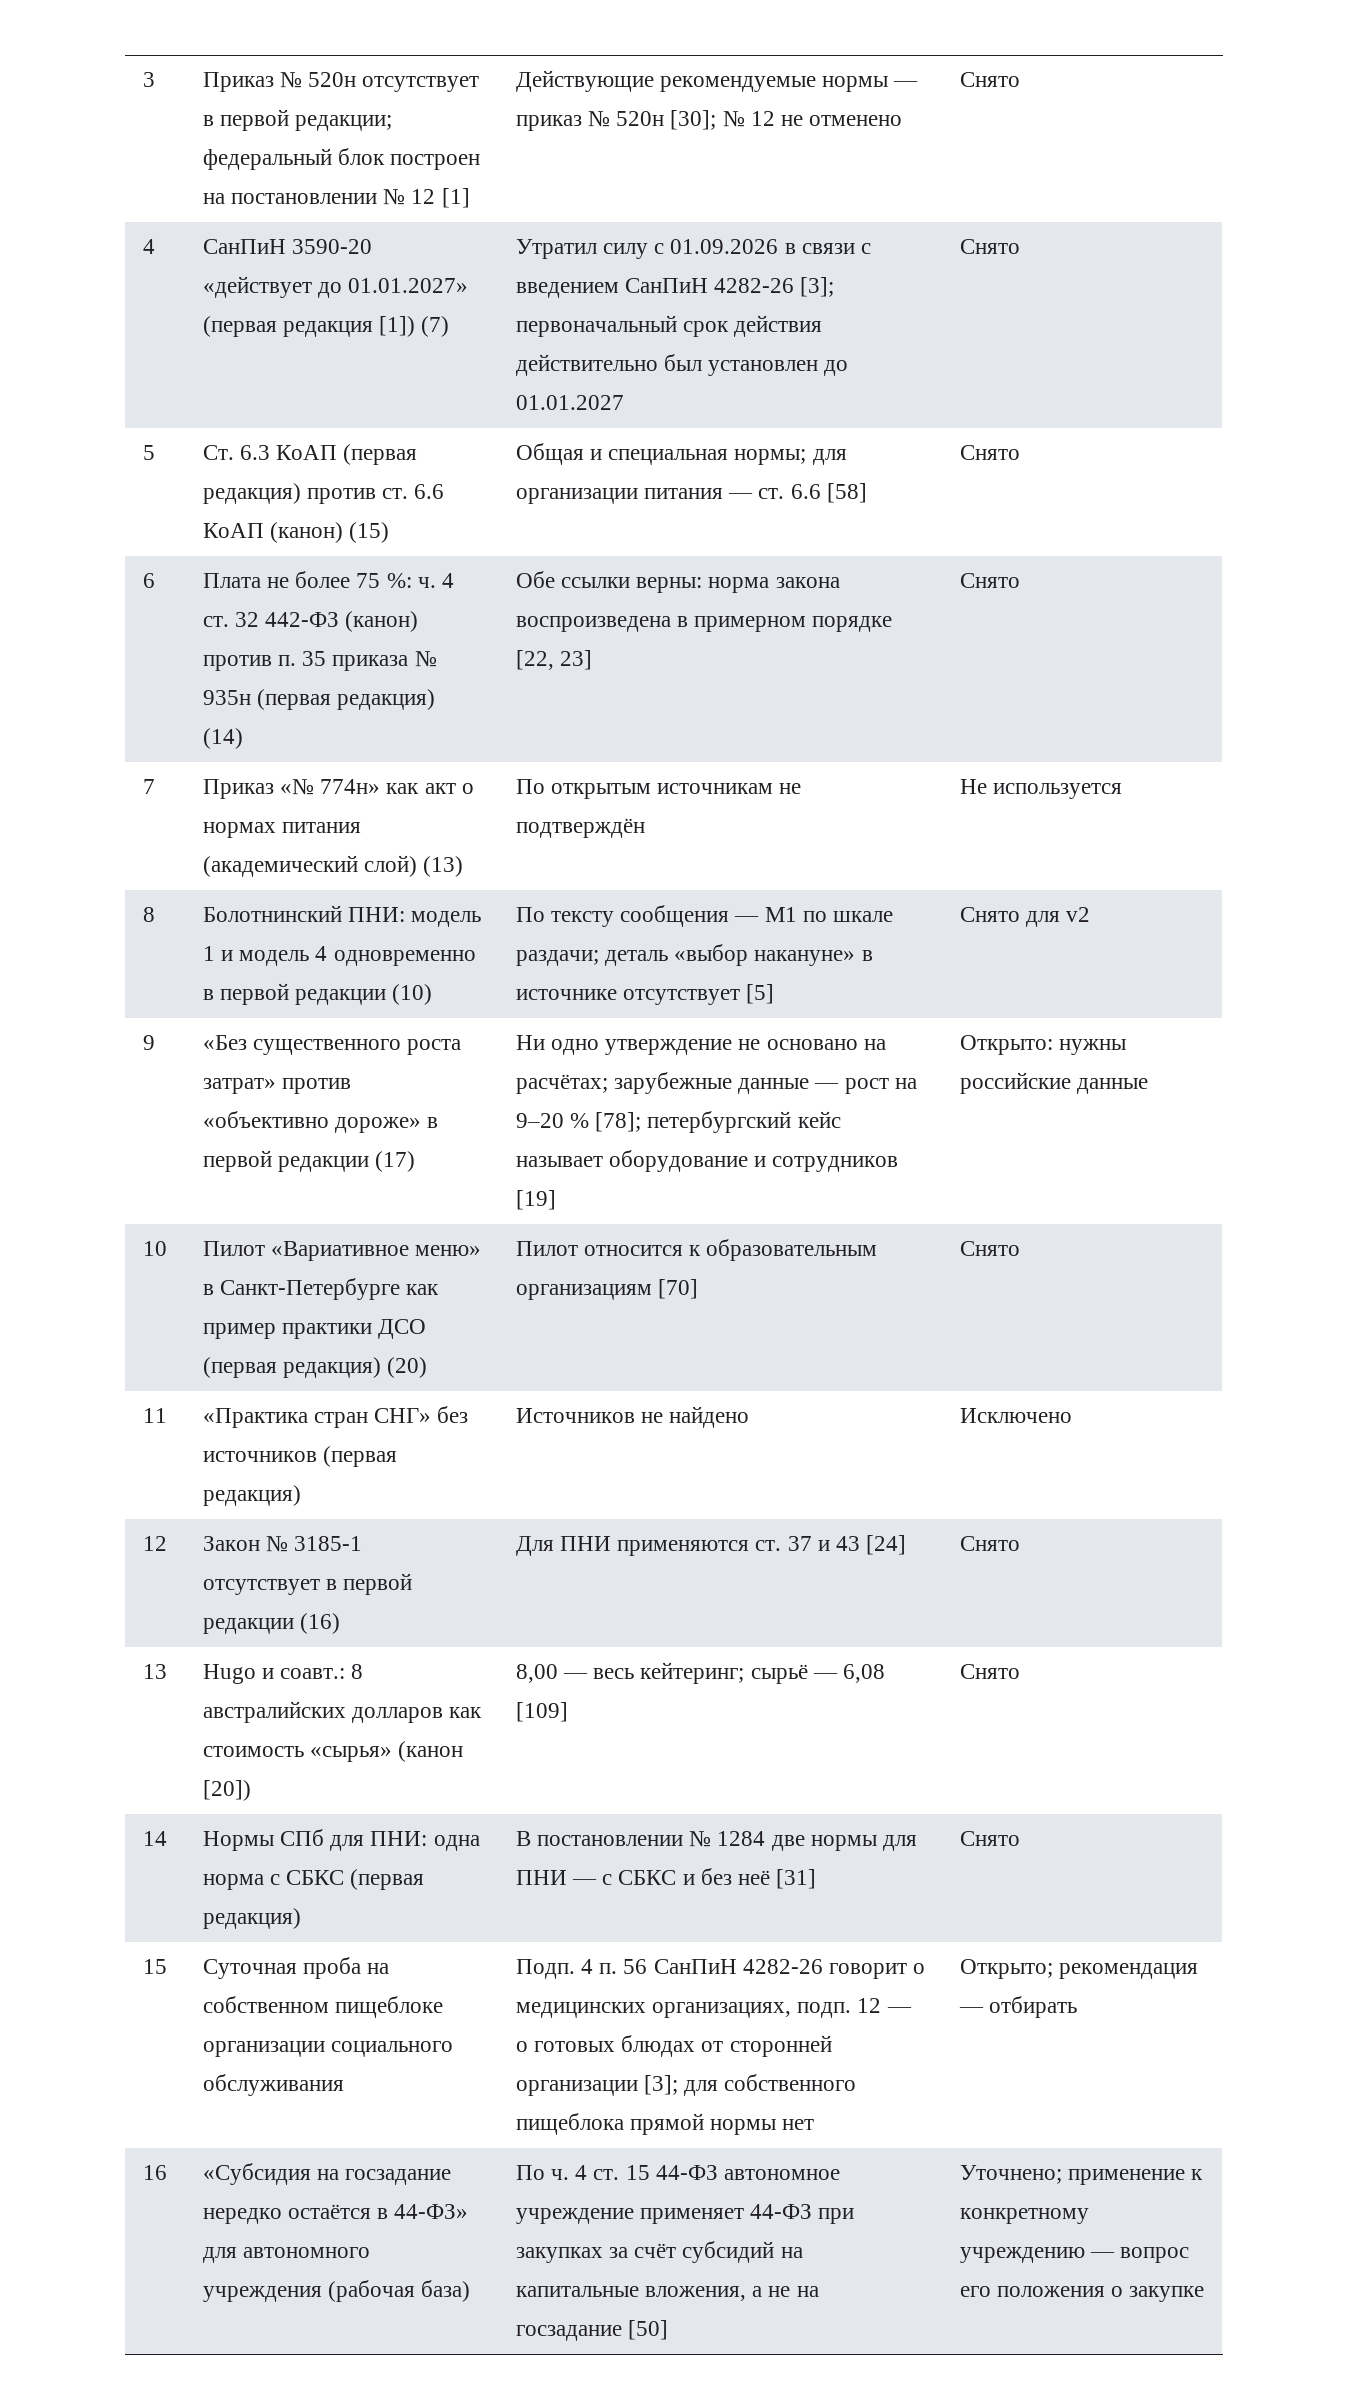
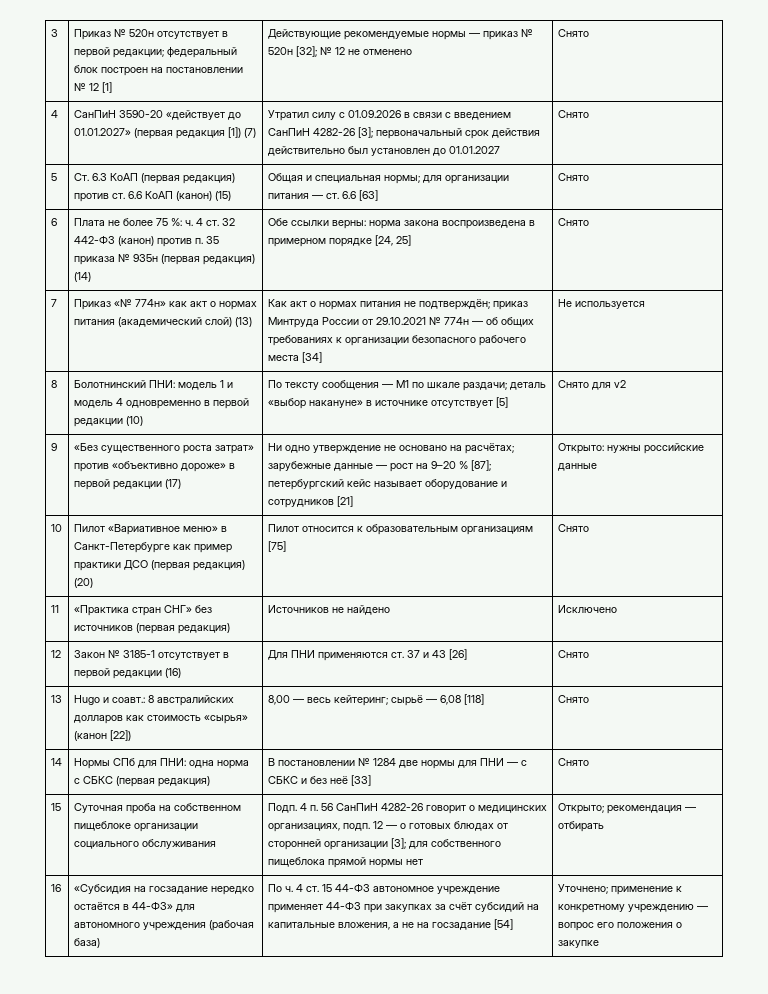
[670,110,717,130] [30]; -> [295,46,317,57] [32];
[826,483,867,503] [58] -> [358,190,378,201] [63]
[515,650,592,670] [22, 23] -> [374,235,411,246] [24, 25]
[515,779,802,799] [515,818,645,838] По открытым источникам не подтверждён -> [267,299,528,310] [267,317,534,328] [267,335,526,346] [267,352,322,363] Как акт о нормах питания не подтверждён; приказ Минтруда России от 29.10.2021 № 774н — об общих требованиях к организации безопасного рабочего места [34]
[595,1112,642,1132] [78]; -> [470,460,491,471] [87];
[515,1190,556,1210] [19] -> [336,496,353,507] [21]
[657,1279,698,1299] [70] -> [267,541,286,552] [75]
[866,1535,907,1555] [24] -> [448,649,467,660] [26]
[202,1780,251,1801] [20]) -> [109,730,131,741] [22])
[515,1702,568,1722] [109] -> [463,694,484,705] [118]
[776,1869,817,1889] [31] -> [350,775,371,786] [33]
[627,2320,668,2340] [50] -> [493,919,513,930] [54]

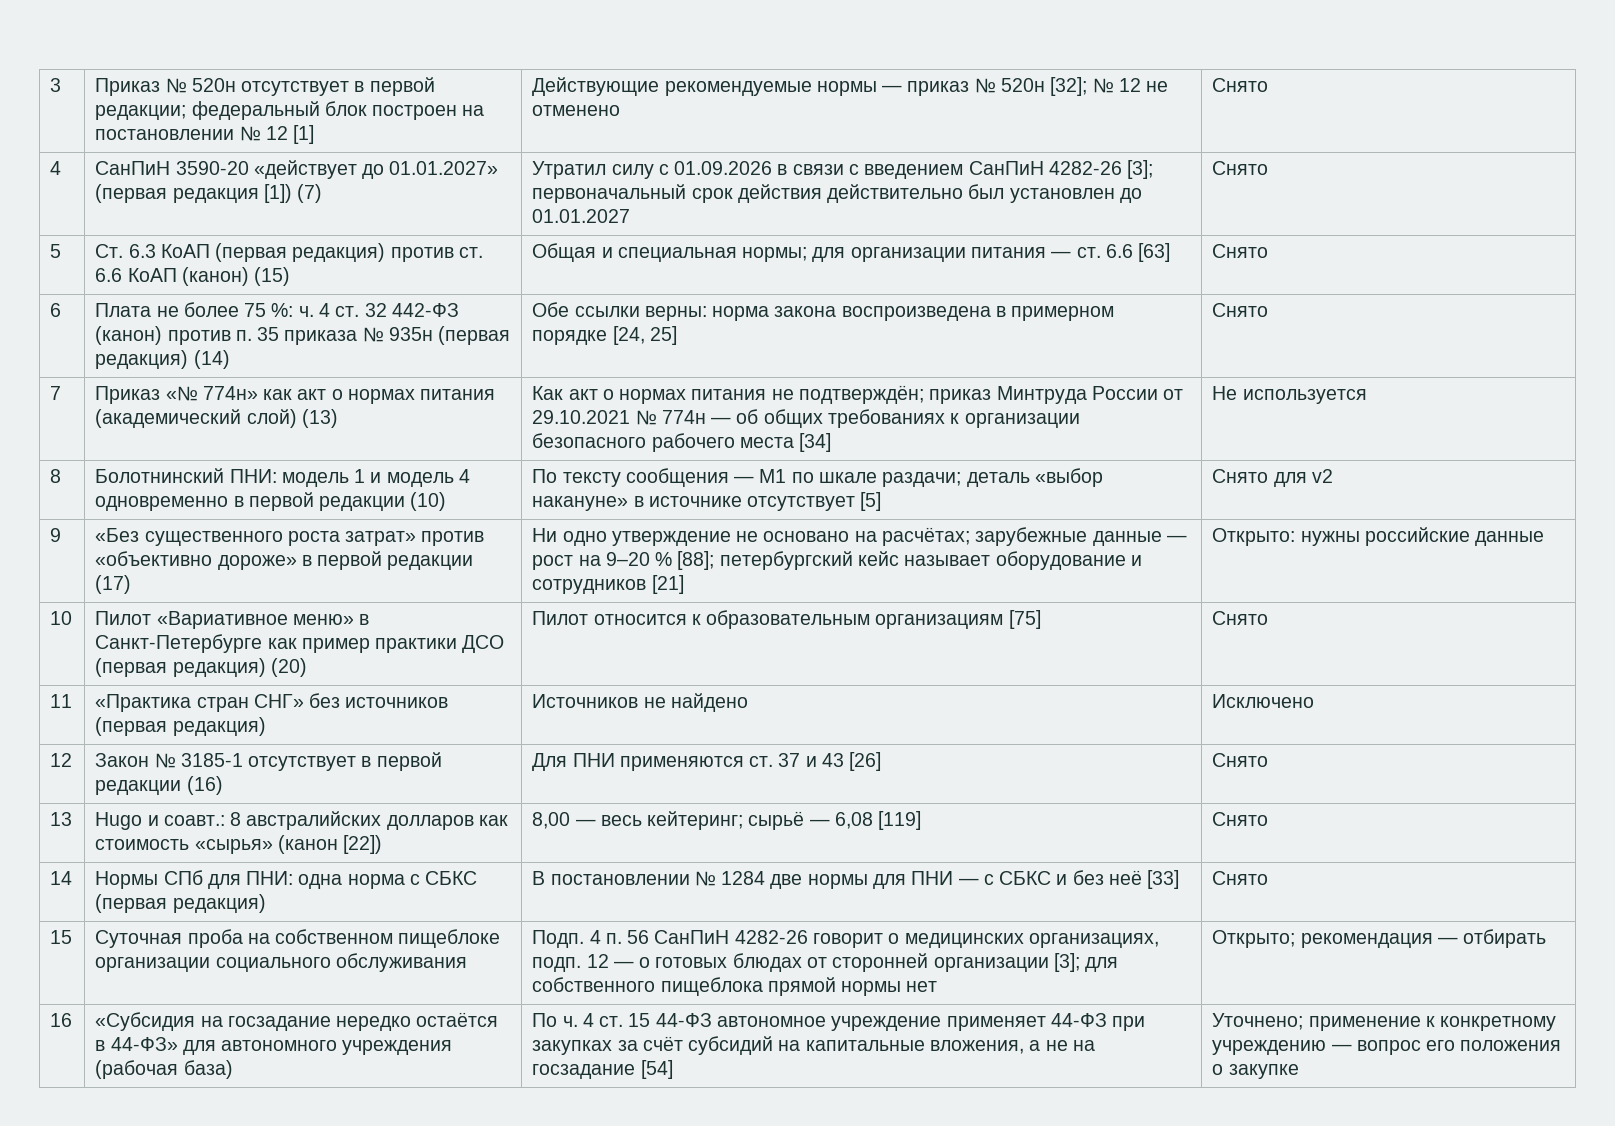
[470,460,491,471] [87]; -> [677,551,715,570] [88];
[463,694,484,705] [118] -> [878,811,922,830] [119]

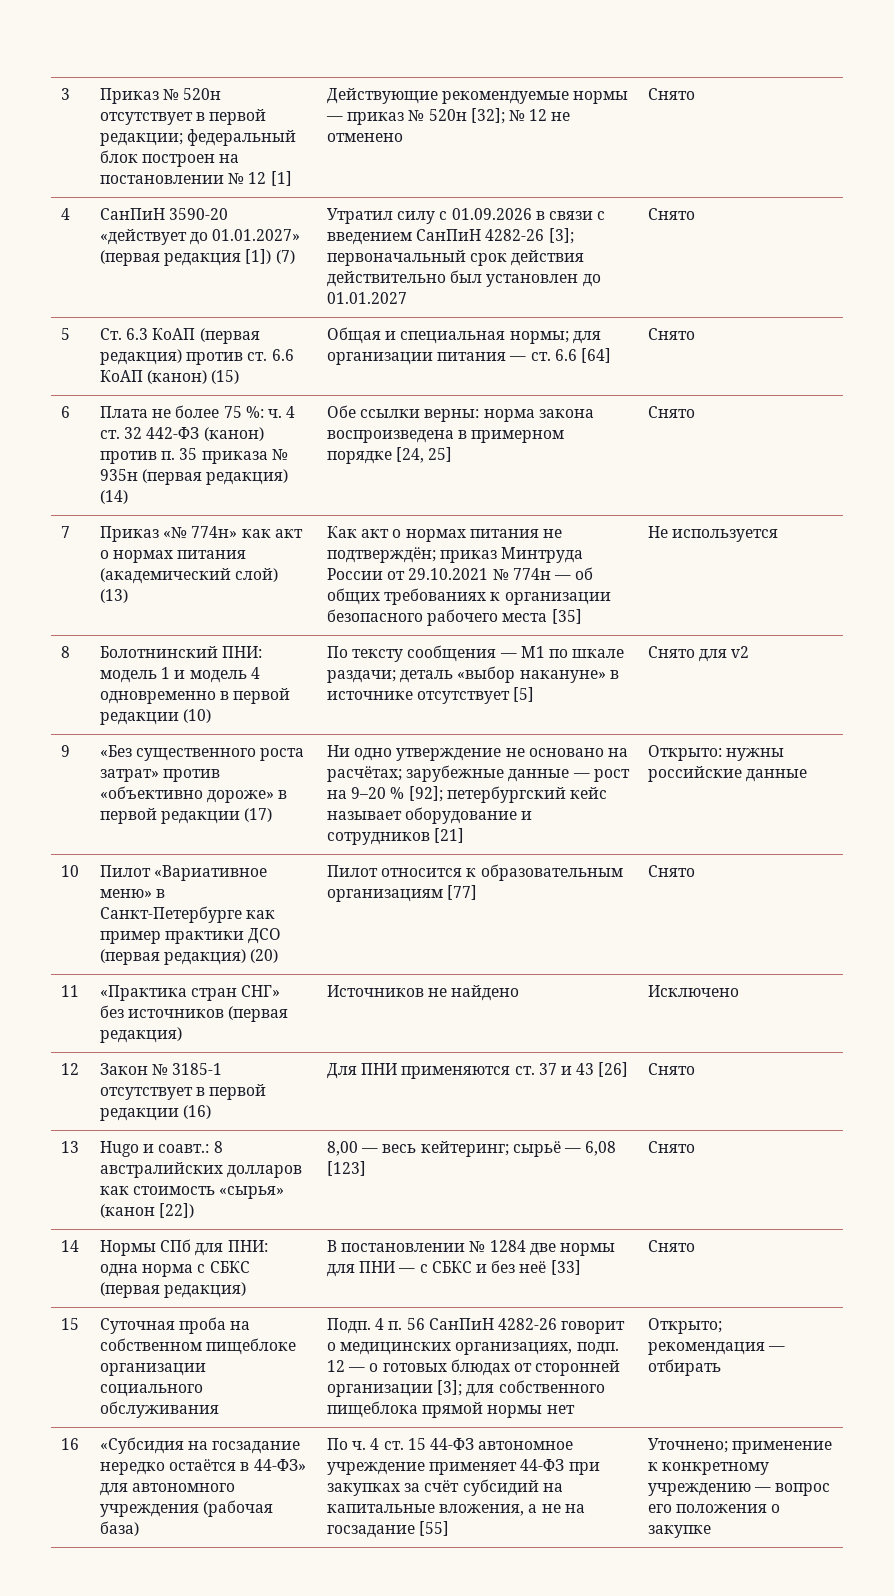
[1138,243,1171,262] [63] -> [580,348,611,363] [64]
[799,433,832,452] [34] -> [551,609,582,624] [35]
[677,551,715,570] [88]; -> [408,786,443,802] [92];
[1008,610,1041,629] [75] -> [447,885,478,900] [77]
[878,811,922,830] [119] -> [327,1161,367,1176] [123]
[640,1060,673,1079] [54] -> [419,1521,450,1536] [55]

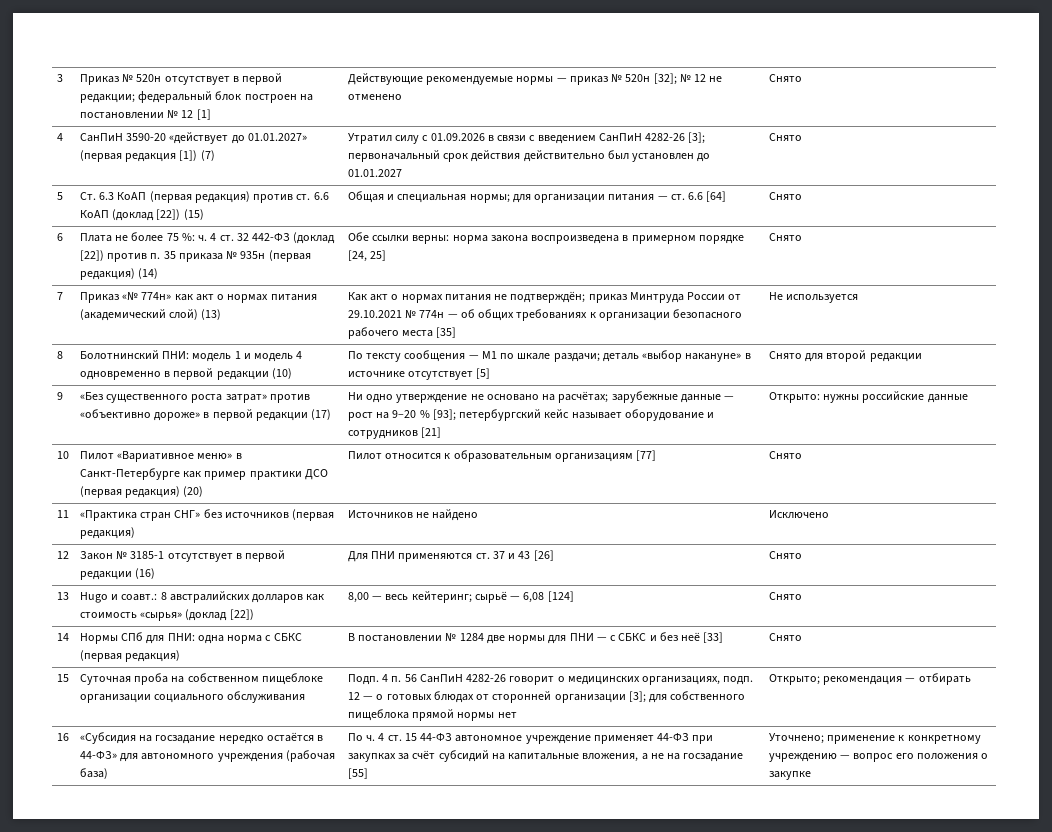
[147,370,208,384] (канон) -> [112,209,181,221] (доклад [22])
[203,427,264,441] (канон) -> [293,232,336,244] [80,250,105,261] (доклад [22])
[731,646,750,658] v2 -> [826,350,922,362] второй редакции
[408,786,443,802] [92]; -> [432,409,456,421] [93];
[100,1204,156,1218] (канон -> [185,609,228,621] (доклад
[327,1161,367,1176] [123] -> [547,591,574,602] [124]

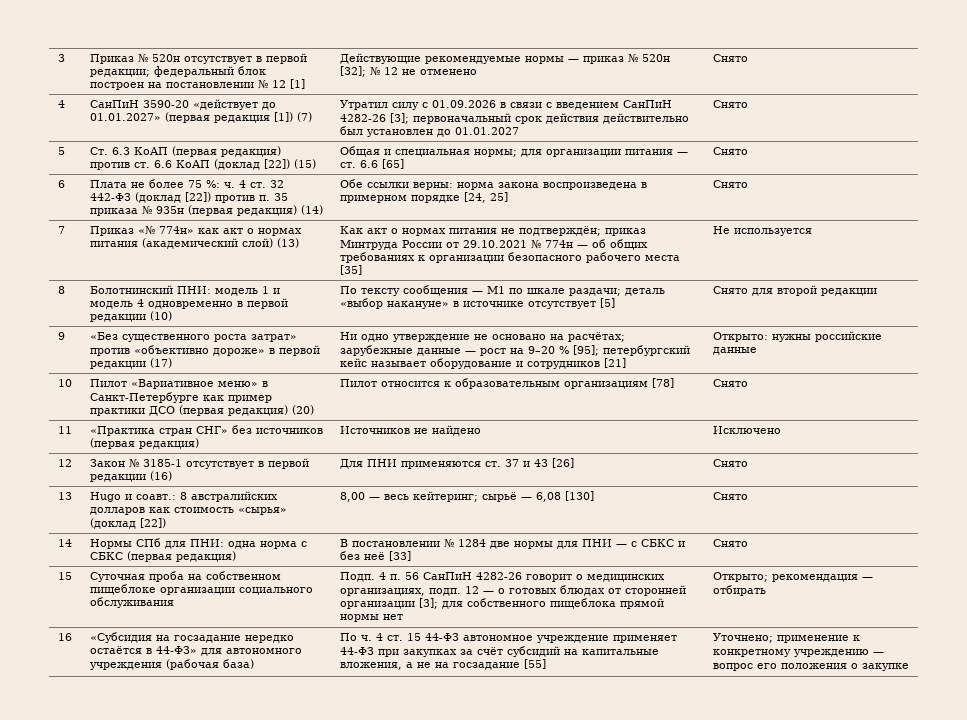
[706,191,727,202] [64] -> [381,159,404,169] [65]
[432,409,456,421] [93]; -> [572,345,599,356] [95];
[636,450,657,461] [77] -> [651,378,674,388] [78]
[547,591,574,602] [124] -> [564,491,594,501] [130]

